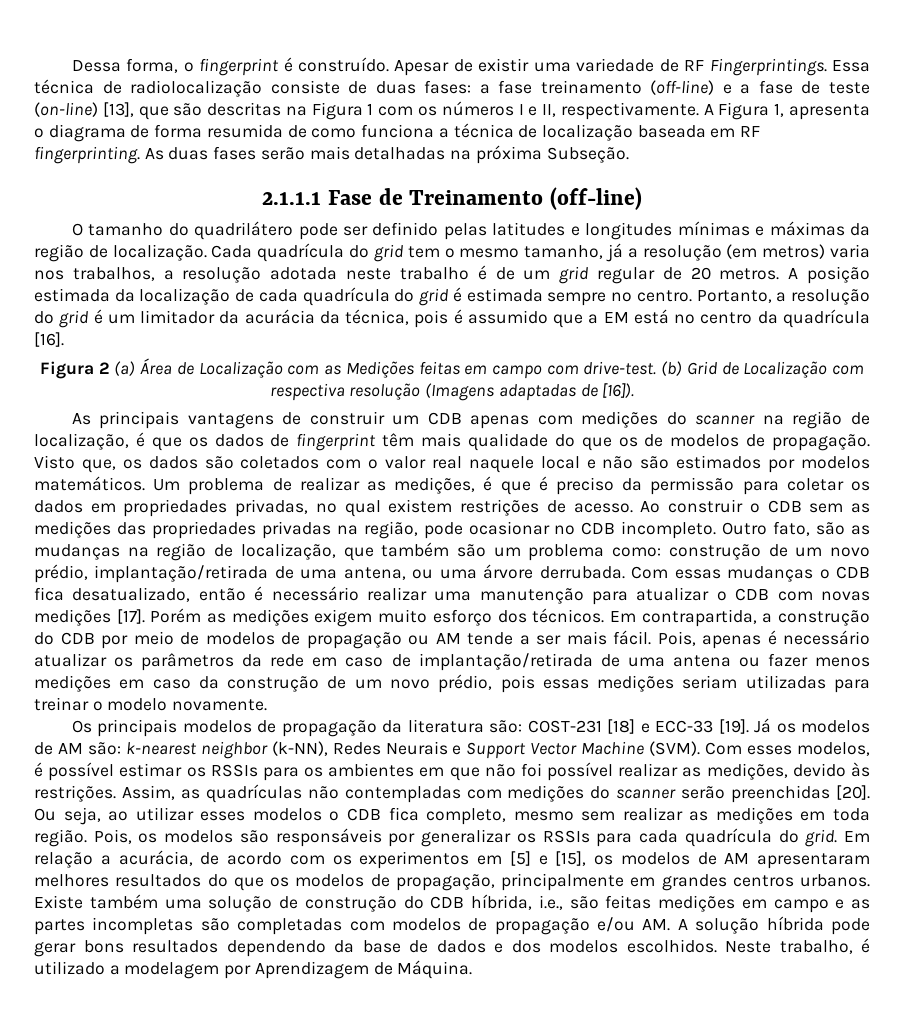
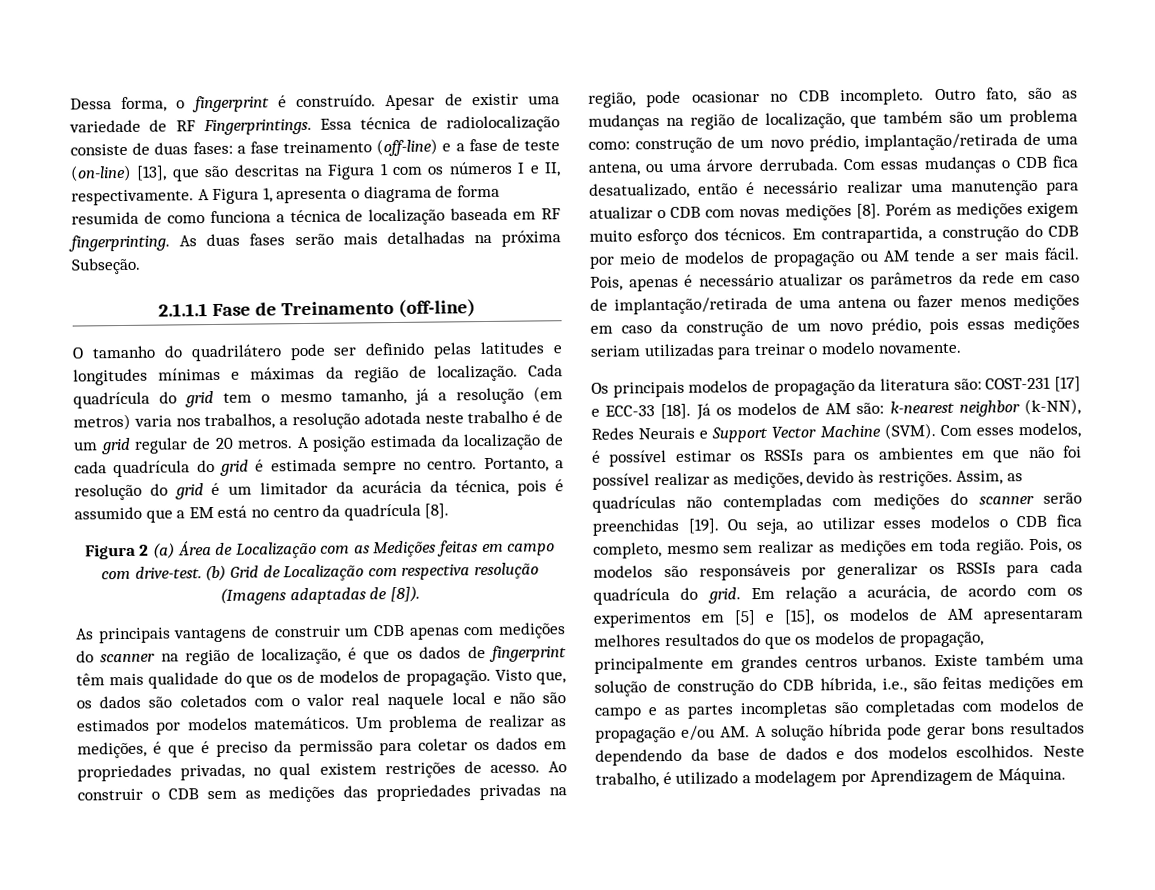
[34,332,64,347] [16]. -> [424,503,450,519] [8].
[602,383,635,398] [16]). -> [389,585,420,603] [8]).
[116,609,145,624] [17]. -> [855,203,881,219] [8].
[607,719,636,734] [18] -> [1054,376,1081,392] [17]
[718,719,749,734] [19]. -> [660,403,692,420] [18].
[835,785,870,800] [20]. -> [687,518,719,534] [19].

